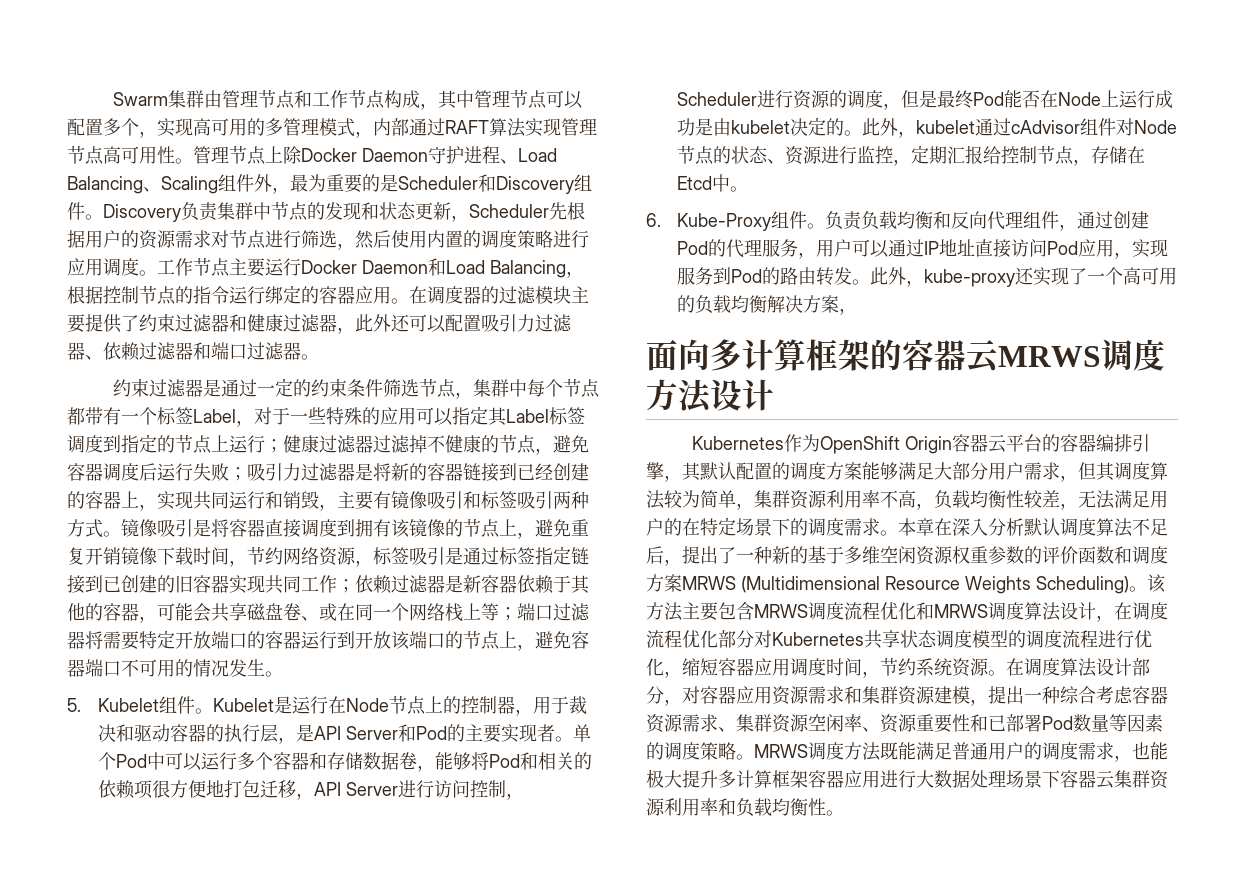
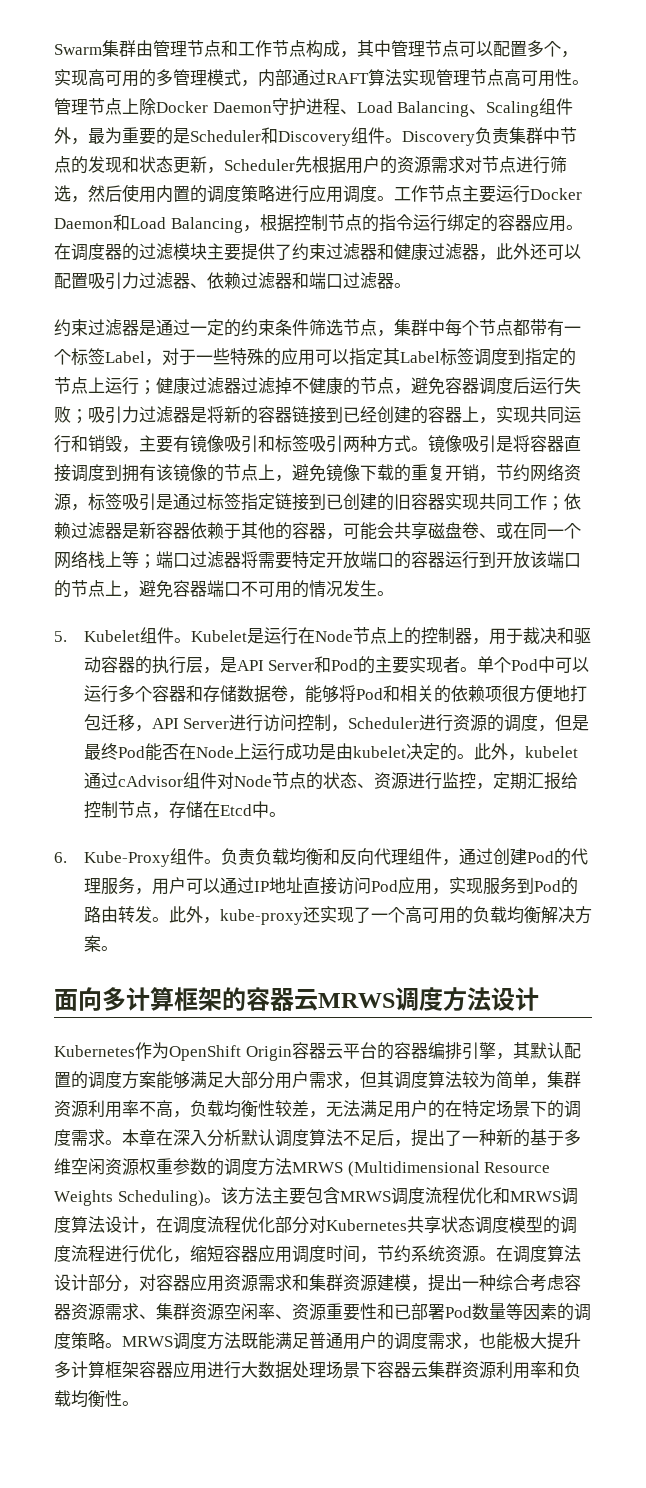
[571,519,589,536] [67,547,229,565] 重复开销镜像下载时间 -> [326,464,479,482] 镜像下载的重复开销
[838,308,857,315] ， -> [100,946,118,951] 。
[1042,546,1168,564] [646,574,682,592] 评价函数和调度方案 -> [224,1158,292,1176] 调度方法

